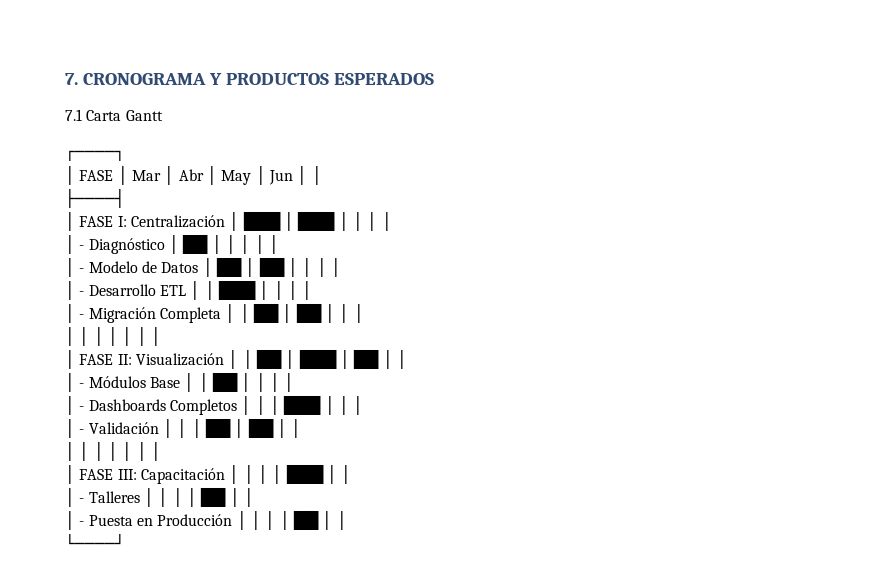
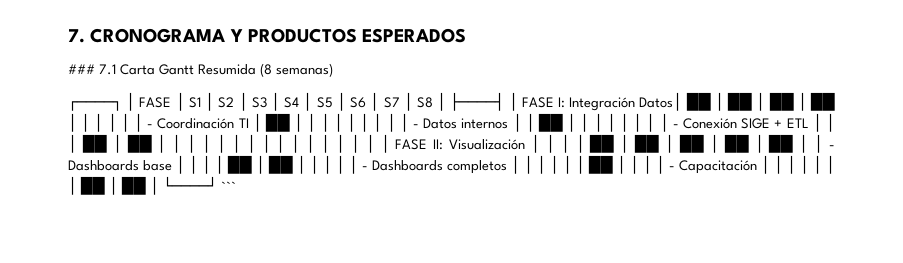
(434, 79) none -> [68,64,95,74] ###
(163, 115) none -> [198,63,333,77] Resumida (8 semanas)
(125, 155) // -> (122, 106) none
[131,165,322,185] Mar │ Abr │ May │ Jun │ │ // -> [188,92,447,111] S1 │ S2 │ S3 │ S4 │ S5 │ S6 │ S7 │ S8 │
(125, 198) // -> (505, 101) none
[130,211,392,231] [65,234,279,254] [65,257,341,277] [65,280,313,300] [65,303,364,323] [65,326,161,346] Centralización │ ███ │ ███ │ │ │ │ // │ - Diagnóstico │ ██ │ │ │ │ │ // │ - Modelo de Datos │ ██ │ ██ │ │ │ │ // │ - Desarrollo ETL │ │ ███ │ │ │ │ // │ - Migración Completa │ │ ██ │ ██ │ │ │ // │ │ │ │ │ │ │ // -> [569,92,835,111] [68,113,836,132] [68,134,375,153] Integración Datos│ ██ │ ██ │ ██ │ ██ │ │ │ │ │ │ - Coordinación TI │ ██ │ │ │ │ │ │ │ │ │ - Datos internos │ │ ██ │ │ │ │ │ │ │ │ - Conexión SIGE + ETL │ │ │ ██ │ ██ │ │ │ │ │ │ │ │ │ │ │ │ │ │ │
[255,349,407,369] [65,372,295,392] [65,395,364,415] [65,418,302,438] [65,441,161,461] [65,464,352,484] [65,487,254,507] [65,510,347,530] [65,533,125,549] ██ │ ███ │ ██ │ │ // │ - Módulos Base │ │ ██ │ │ │ │ // │ - Dashboards Completos │ │ │ ███ │ │ │ // │ - Validación │ │ │ ██ │ ██ │ │ // │ │ │ │ │ │ │ // │ FASE III: Capacitación │ │ │ │ ███ │ │ // │ - Talleres │ │ │ │ ██ │ │ // │ - Puesta en Producción │ │ │ │ ██ │ │ // └────┘ -> [560,134,835,153] [68,155,835,174] [68,176,236,195] │ │ ██ │ ██ │ ██ │ ██ │ ██ │ │ - Dashboards base │ │ │ │ ██ │ ██ │ │ │ │ │ - Dashboards completos │ │ │ │ │ │ ██ │ │ │ │ - Capacitación │ │ │ │ │ │ │ ██ │ ██ │ └────┘ ```

